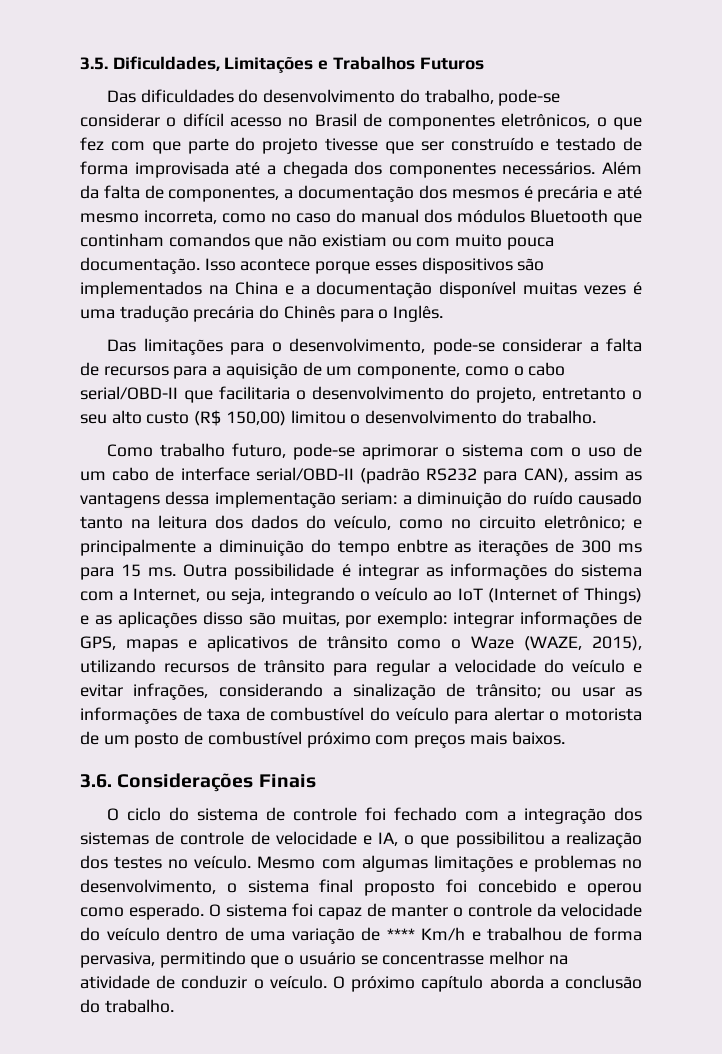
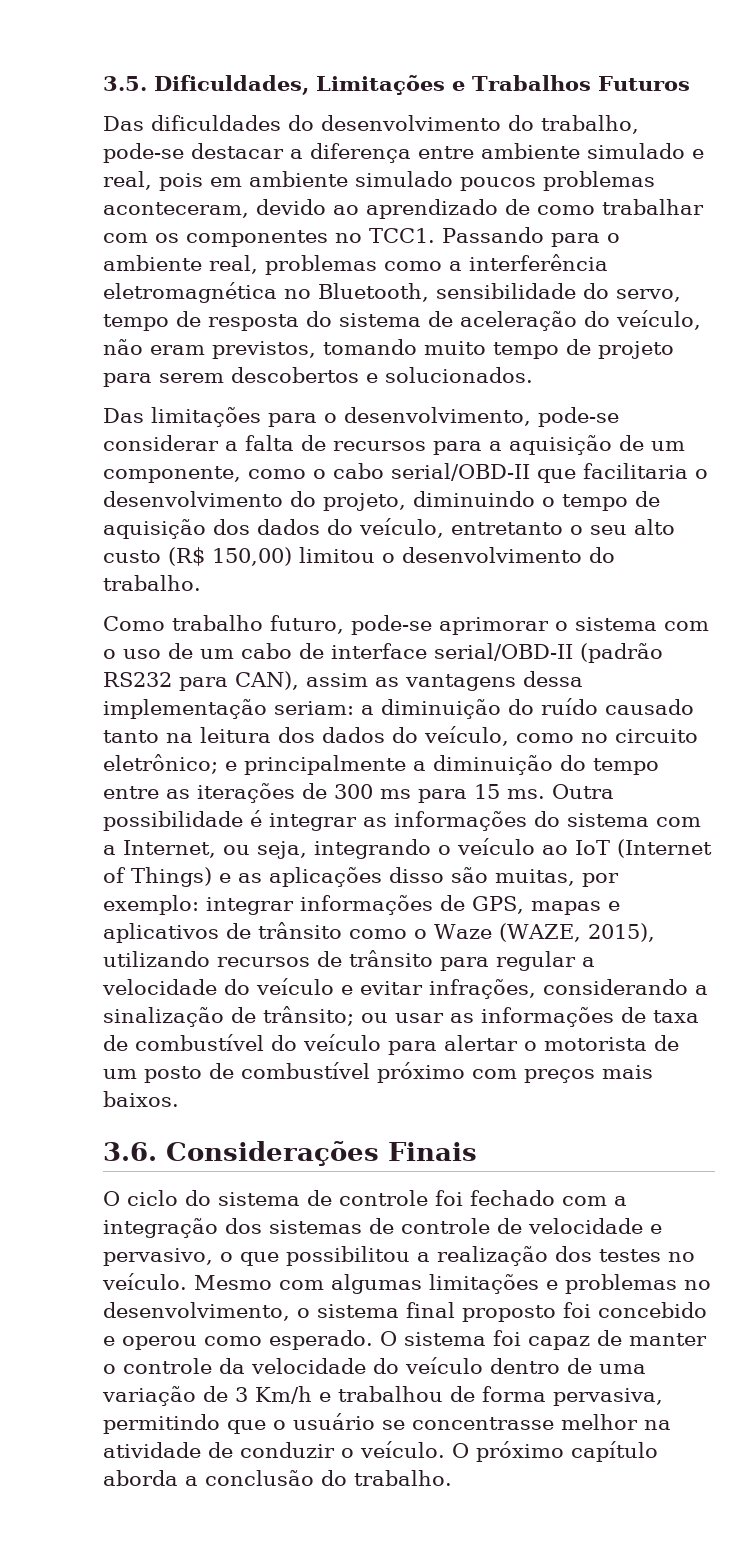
[80,113,642,130] [80,137,642,154] [80,161,642,178] [80,185,642,202] [80,209,642,226] [80,233,554,250] [80,257,545,274] [80,281,643,298] [80,305,444,322] considerar o difícil acesso no Brasil de componentes eletrônicos, o que fez com que parte do projeto tivesse que ser construído e testado de forma improvisada até a chegada dos componentes necessários. Além da falta de componentes, a documentação dos mesmos é precária e até mesmo incorreta, como no caso do manual dos módulos Bluetooth que continham comandos que não existiam ou com muito pouca documentação. Isso acontece porque esses dispositivos são implementados na China e a documentação disponível muitas vezes é uma tradução precária do Chinês para o Inglês. -> [191,143,704,163] [103,171,655,191] [103,199,704,219] [103,227,620,247] [103,254,608,275] [103,282,681,303] [103,310,701,331] [103,339,674,359] [103,367,533,387] destacar a diferença entre ambiente simulado e real, pois em ambiente simulado poucos problemas aconteceram, devido ao aprendizado de como trabalhar com os componentes no TCC1. Passando para o ambiente real, problemas como a interferência eletromagnética no Bluetooth, sensibilidade do servo, tempo de resposta do sistema de aceleração do veículo, não eram previstos, tomando muito tempo de projeto para serem descobertos e solucionados.
(536, 395) none -> [413,491,660,511] [103,518,444,539] diminuindo o tempo de aquisição dos dados do veículo,
[396,539,448,553] enbtre -> [103,786,159,799] entre
[378,832,399,846] IA, -> [103,1248,213,1266] pervasivo,
[386,928,415,940] **** -> [235,1387,248,1402] 3

